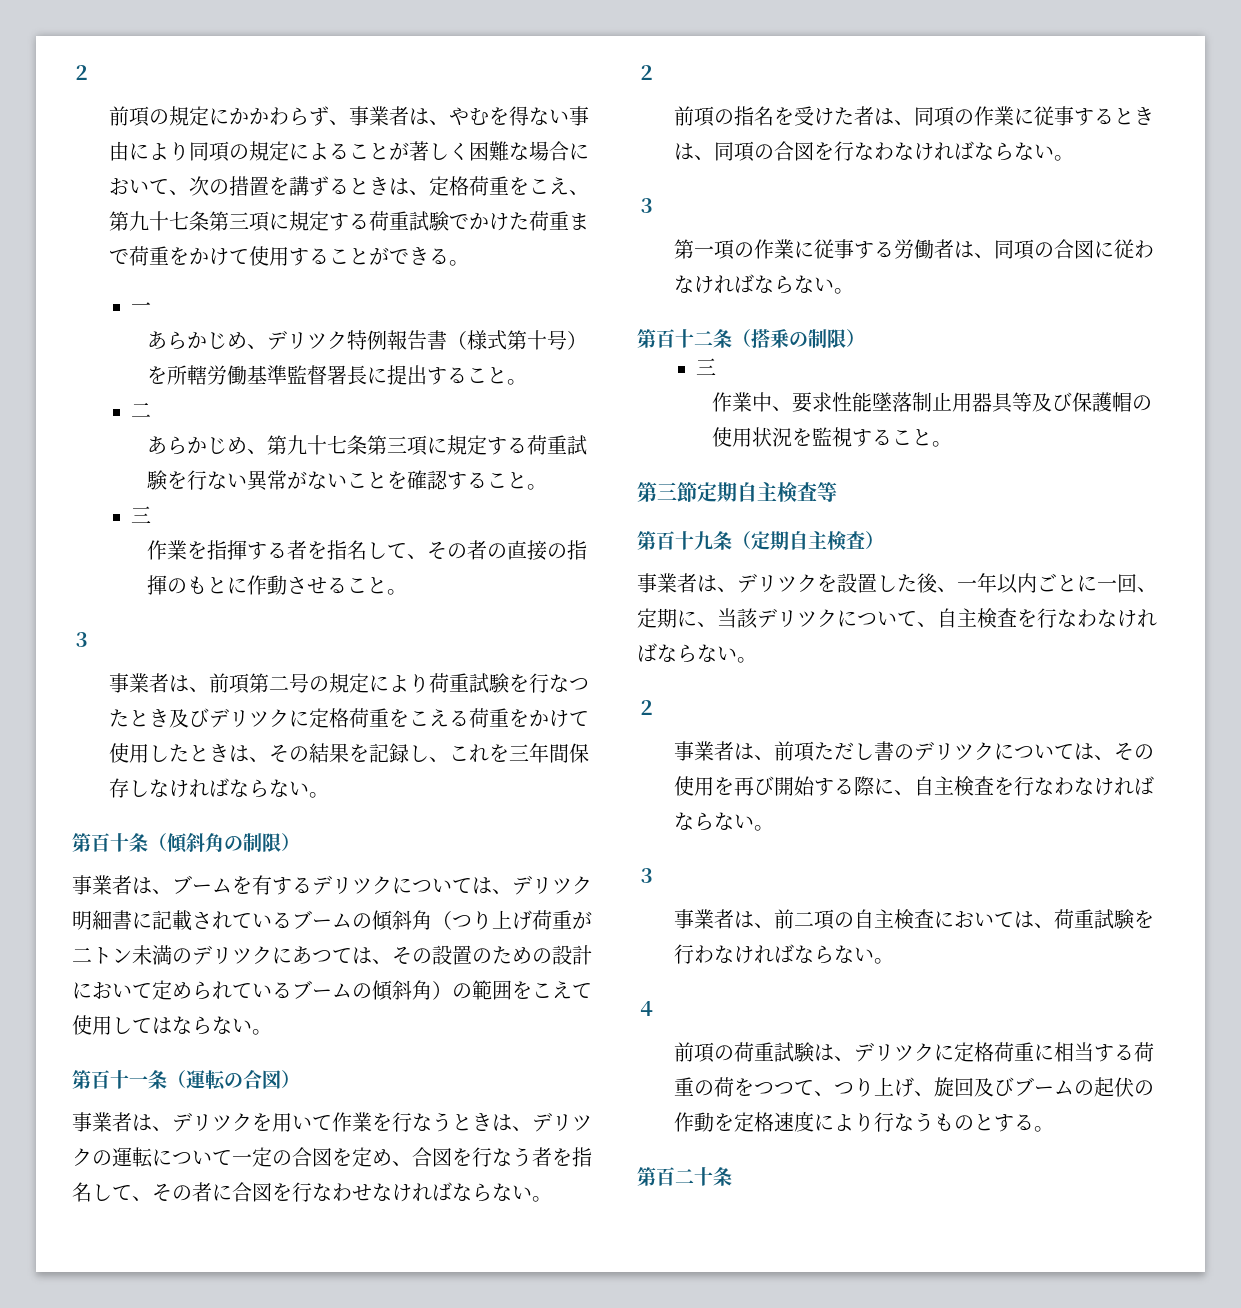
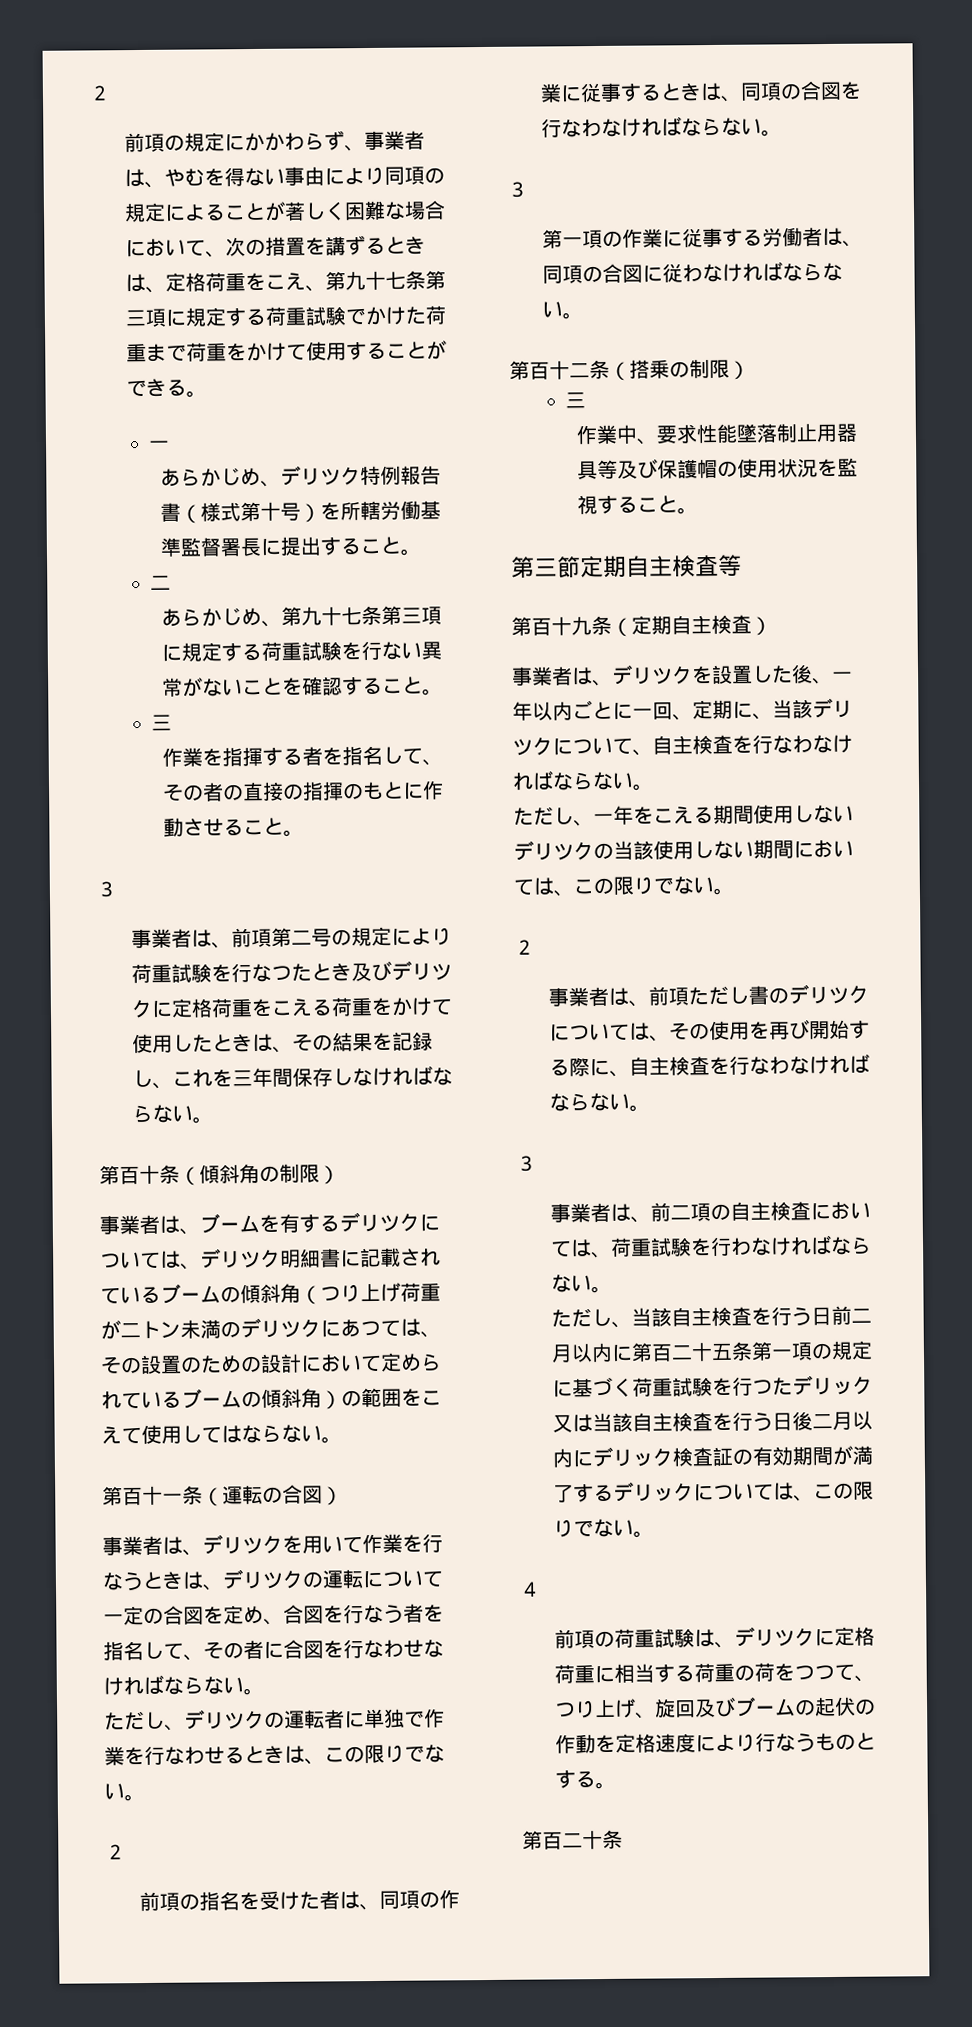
(552, 1199) none -> [104,1708,445,1731] [104,1744,445,1766] [104,1783,145,1802] // ただし、デリツクの運転者に単独で作業を行なわせるときは、この限りでない。
(757, 660) none -> [513,804,854,827] [513,839,854,861] [513,876,734,897] // ただし、一年をこえる期間使用しないデリツクの当該使用しない期間においては、この限りでない。
(895, 961) none -> [550,1305,872,1328] [550,1340,873,1363] [551,1375,873,1398] [551,1410,873,1433] [551,1445,873,1468] [552,1481,874,1503] [552,1518,654,1538] // ただし、当該自主検査を行う日前二月以内に第百二十五条第一項の規定に基づく荷重試験を行つたデリック又は当該自主検査を行う日後二月以内にデリック検査証の有効期間が満了するデリックについては、この限りでない。

